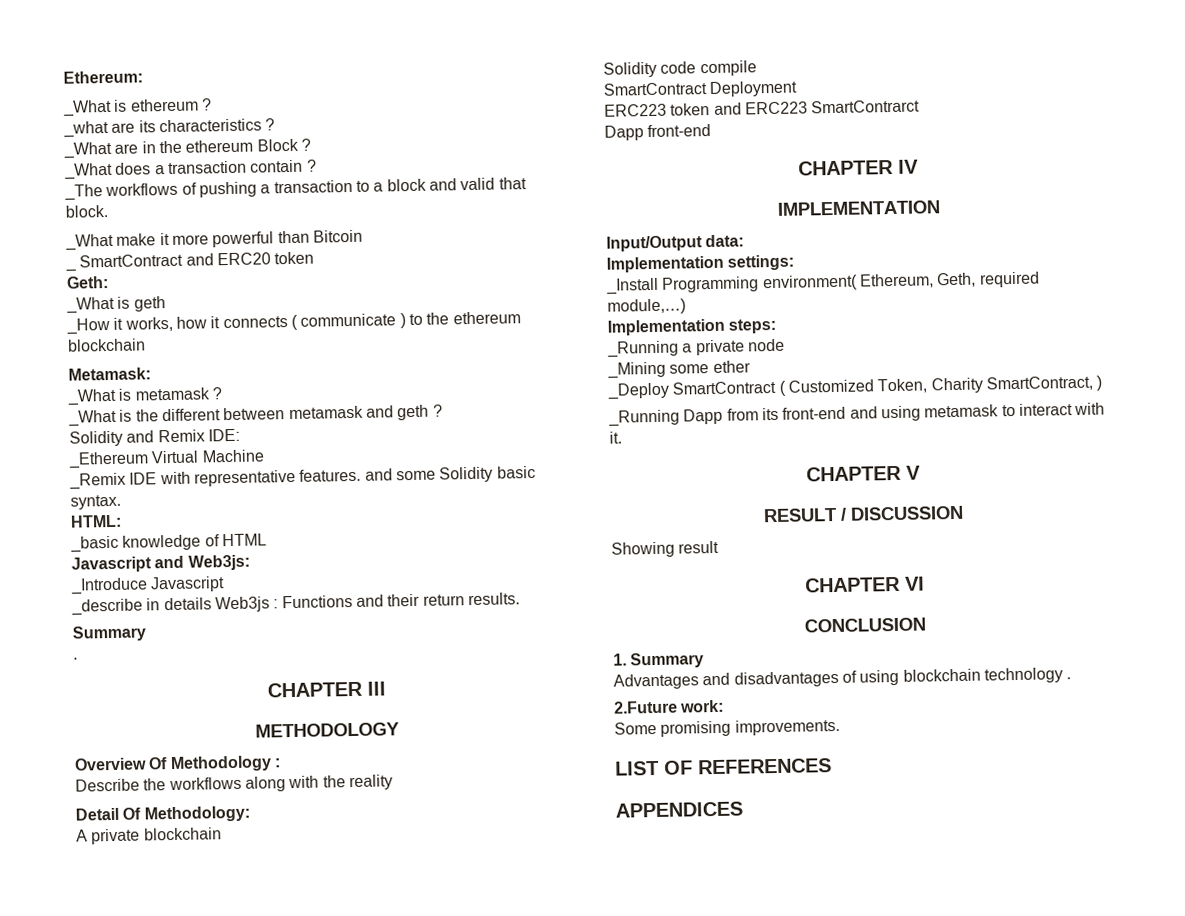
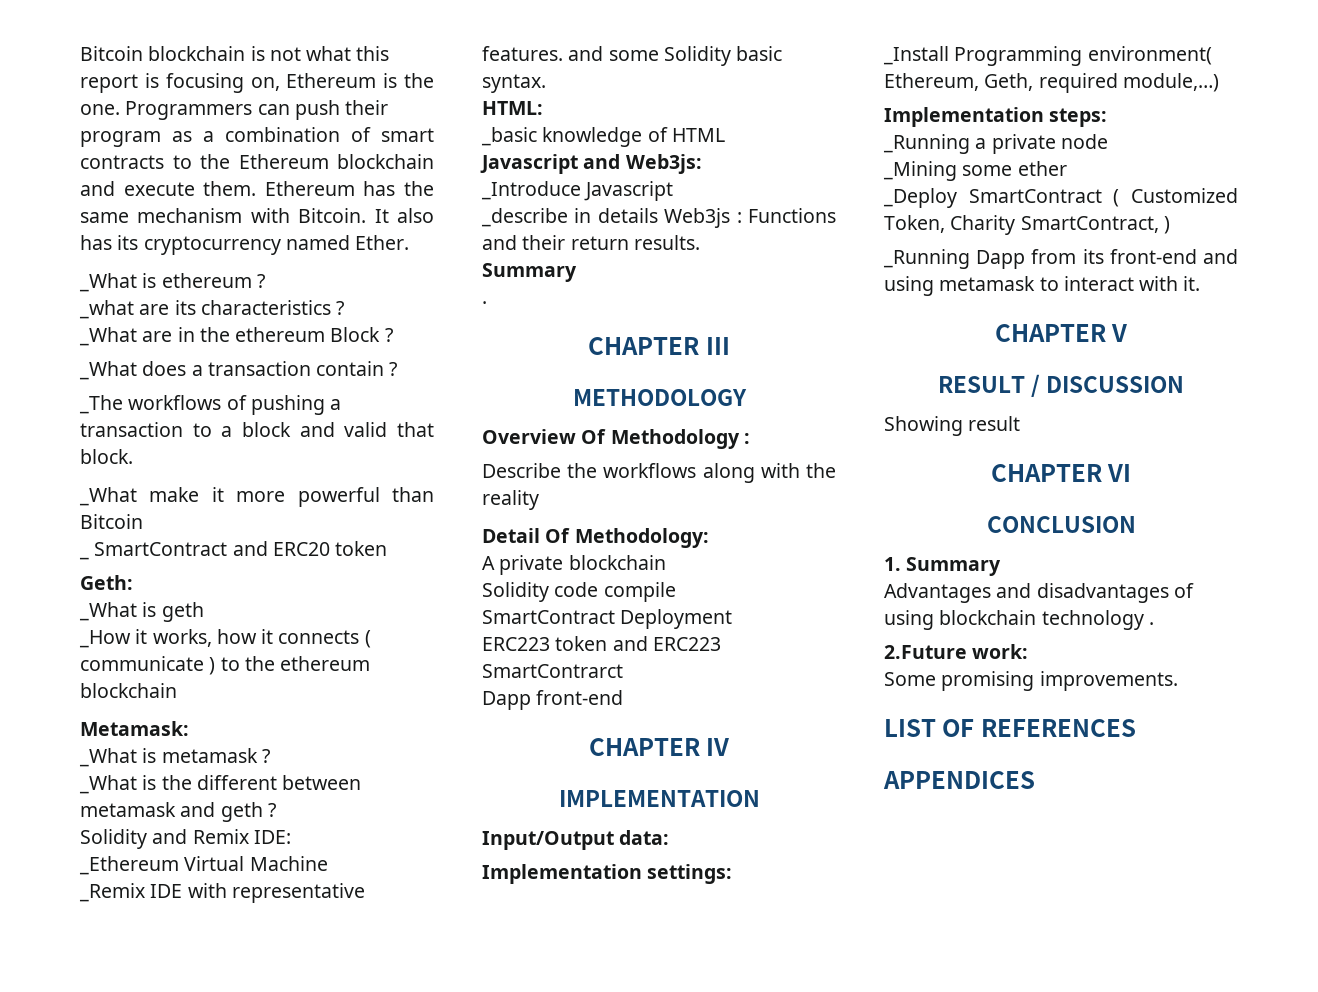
[63,70,143,84] Ethereum: -> [80,46,390,61] [80,73,434,93] [80,100,389,120] [80,127,434,147] [80,154,434,169] [80,181,434,196] [80,208,434,223] [80,235,410,255] Bitcoin blockchain is not what this report is focusing on, Ethereum is the one. Programmers can push their program as a combination of smart contracts to the Ethereum blockchain and execute them. Ethereum has the same mechanism with Bitcoin. It also has its cryptocurrency named Ether.

